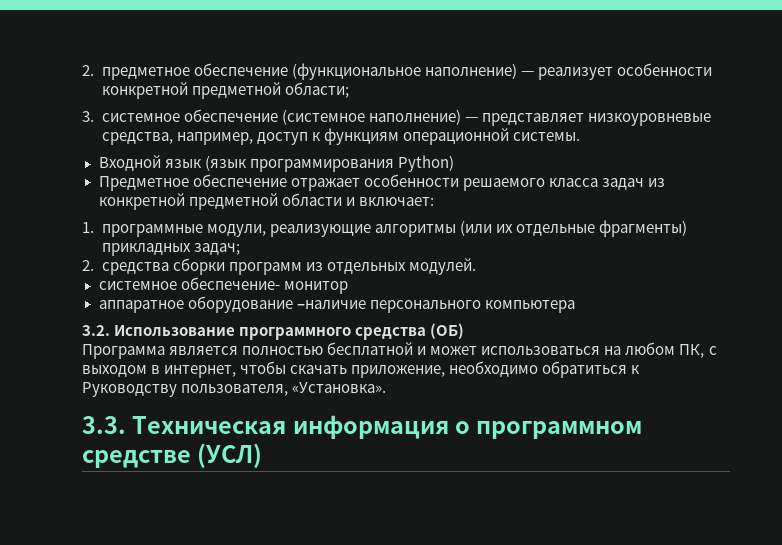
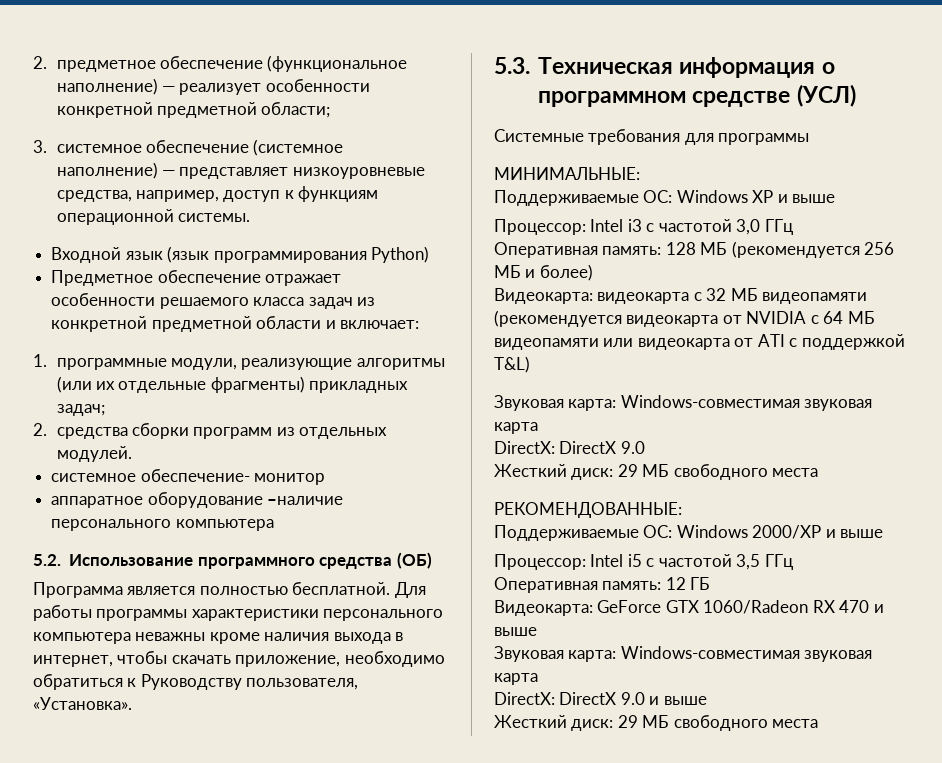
[82,325,110,336] 3.2. -> [33,554,61,566] 5.2.
[327,342,717,358] [82,365,147,377] бесплатной и может использоваться на любом ПК, с выходом -> [292,582,426,598] [33,605,444,621] [33,632,391,644] бесплатной. Для работы программы характеристики персонального компьютера неважны кроме наличия выхода
[82,416,126,434] 3.3. -> [494,57,530,74] 5.3.
(263, 455) none -> [494,129,810,145] [494,167,640,180] [494,190,836,206] [494,219,793,235] [494,241,895,258] [494,264,593,281] [494,288,868,304] [494,310,875,327] [494,334,905,350] [494,356,530,373] [494,395,873,411] [494,422,538,434] [494,441,645,454] [494,464,819,480] [494,502,682,518] [494,525,884,541] [494,554,793,570] [494,577,711,593] [494,600,884,616] [494,627,537,636] [494,646,873,662] [494,673,538,685] [494,692,707,705] [494,715,819,731] // Системные требования для программы // МИНИМАЛЬНЫЕ: // Поддерживаемые ОС: Windows XP и выше // Процессор: Intel i3 с частотой 3,0 ГГц // Оперативная память: 128 МБ (рекомендуется 256 МБ и более) // Видеокарта: видеокарта с 32 МБ видеопамяти (рекомендуется видеокарта от NVIDIA с 64 МБ видеопамяти или видеокарта от ATI с поддержкой T&L) // Звуковая карта: Windows-совместимая звуковая карта // DirectX: DirectX 9.0 // Жесткий диск: 29 МБ свободного места // РЕКОМЕНДОВАННЫЕ: // Поддерживаемые ОС: Windows 2000/XP и выше // Процессор: Intel i5 с частотой 3,5 ГГц // Оперативная память: 12 ГБ // Видеокарта: GeForce GTX 1060/Radeon RX 470 и выше // Звуковая карта: Windows-совместимая звуковая карта // DirectX: DirectX 9.0 и выше // Жесткий диск: 29 МБ свободного места

